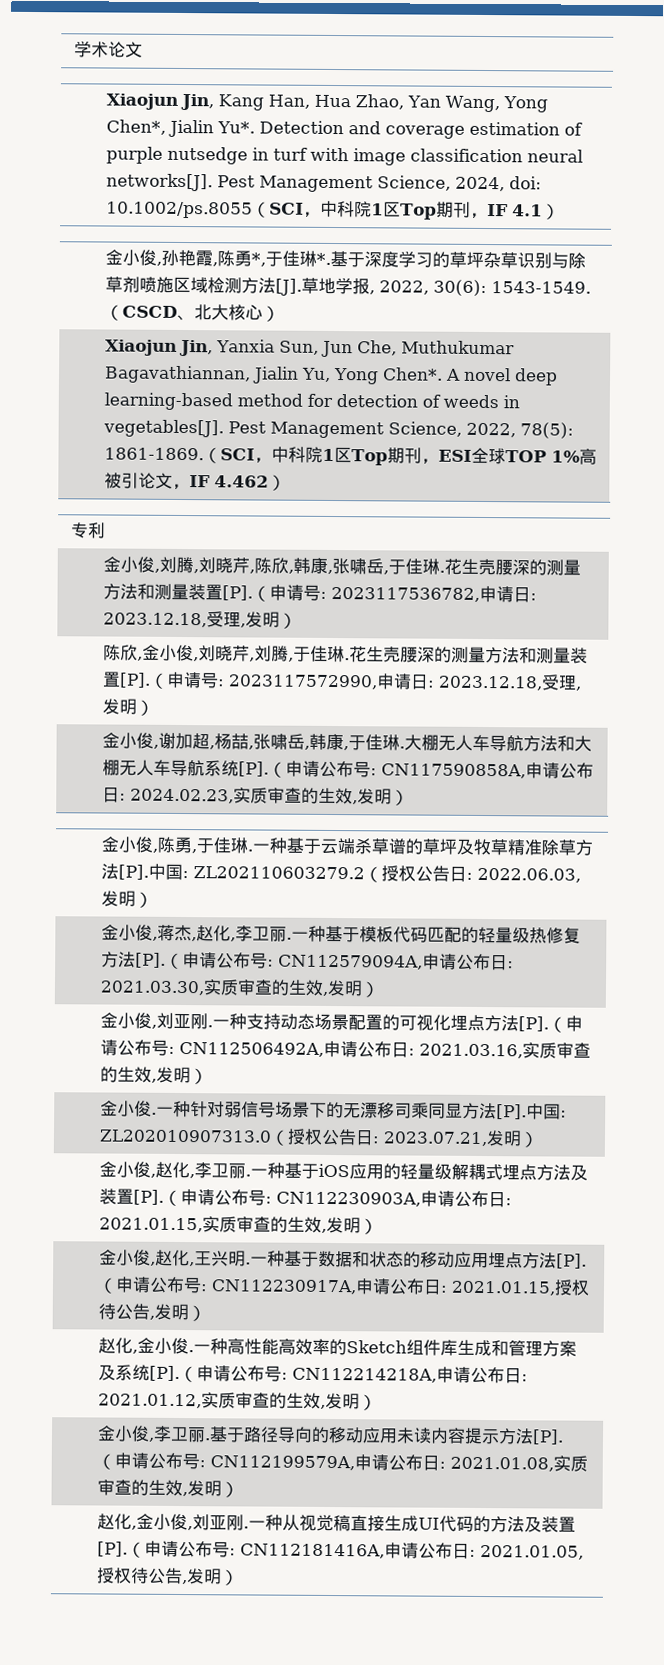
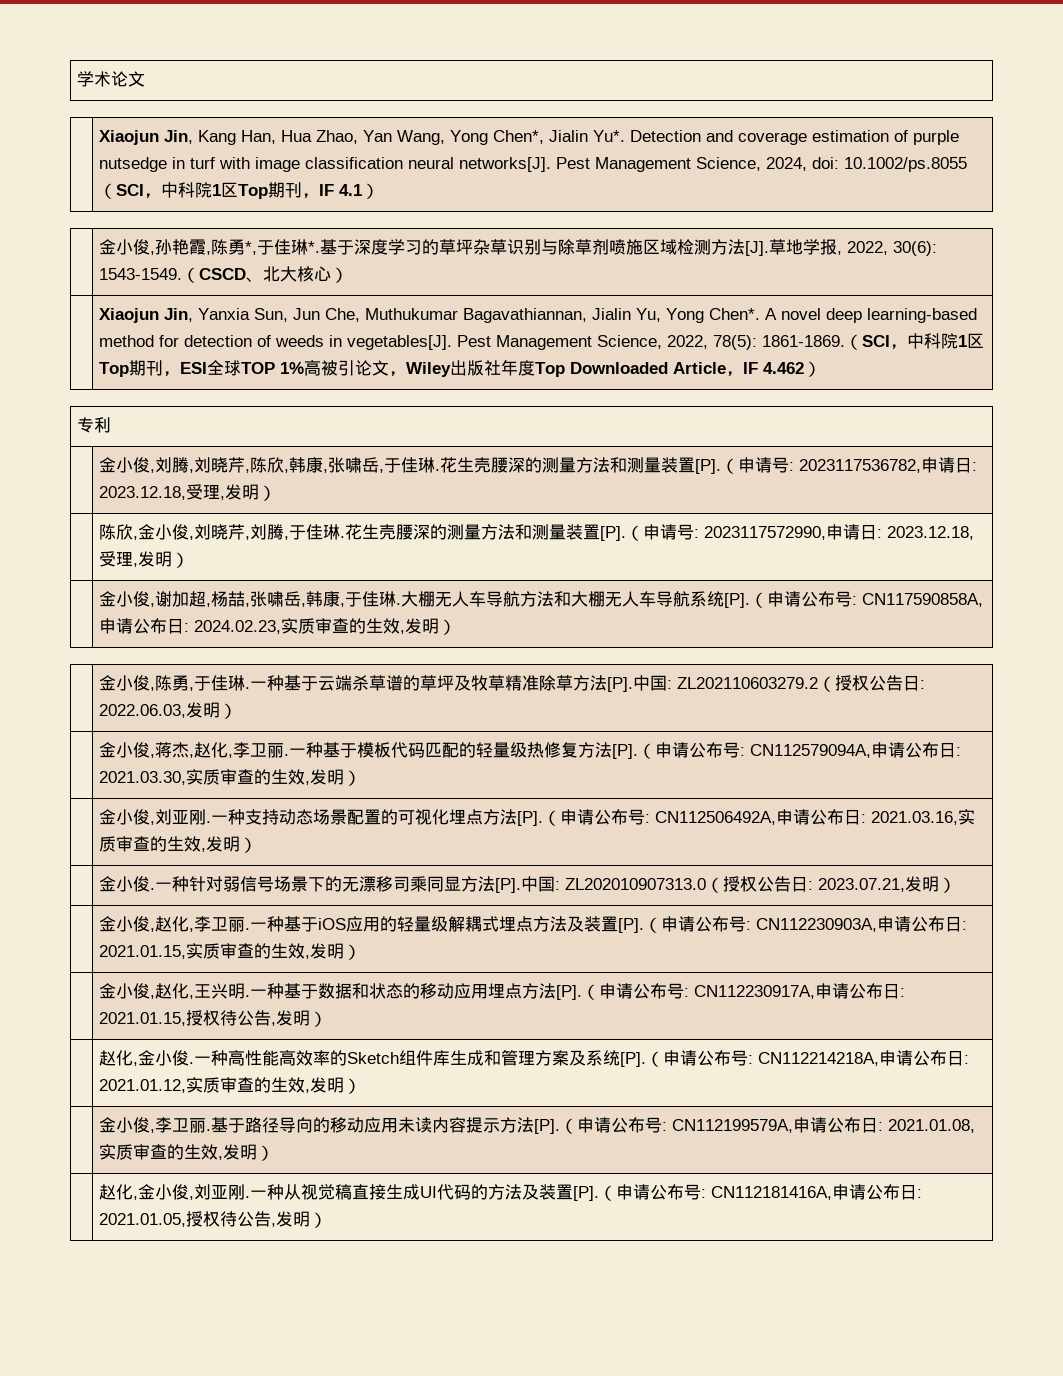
(190, 487) none -> [406,359,744,377] Wiley出版社年度Top Downloaded Article，

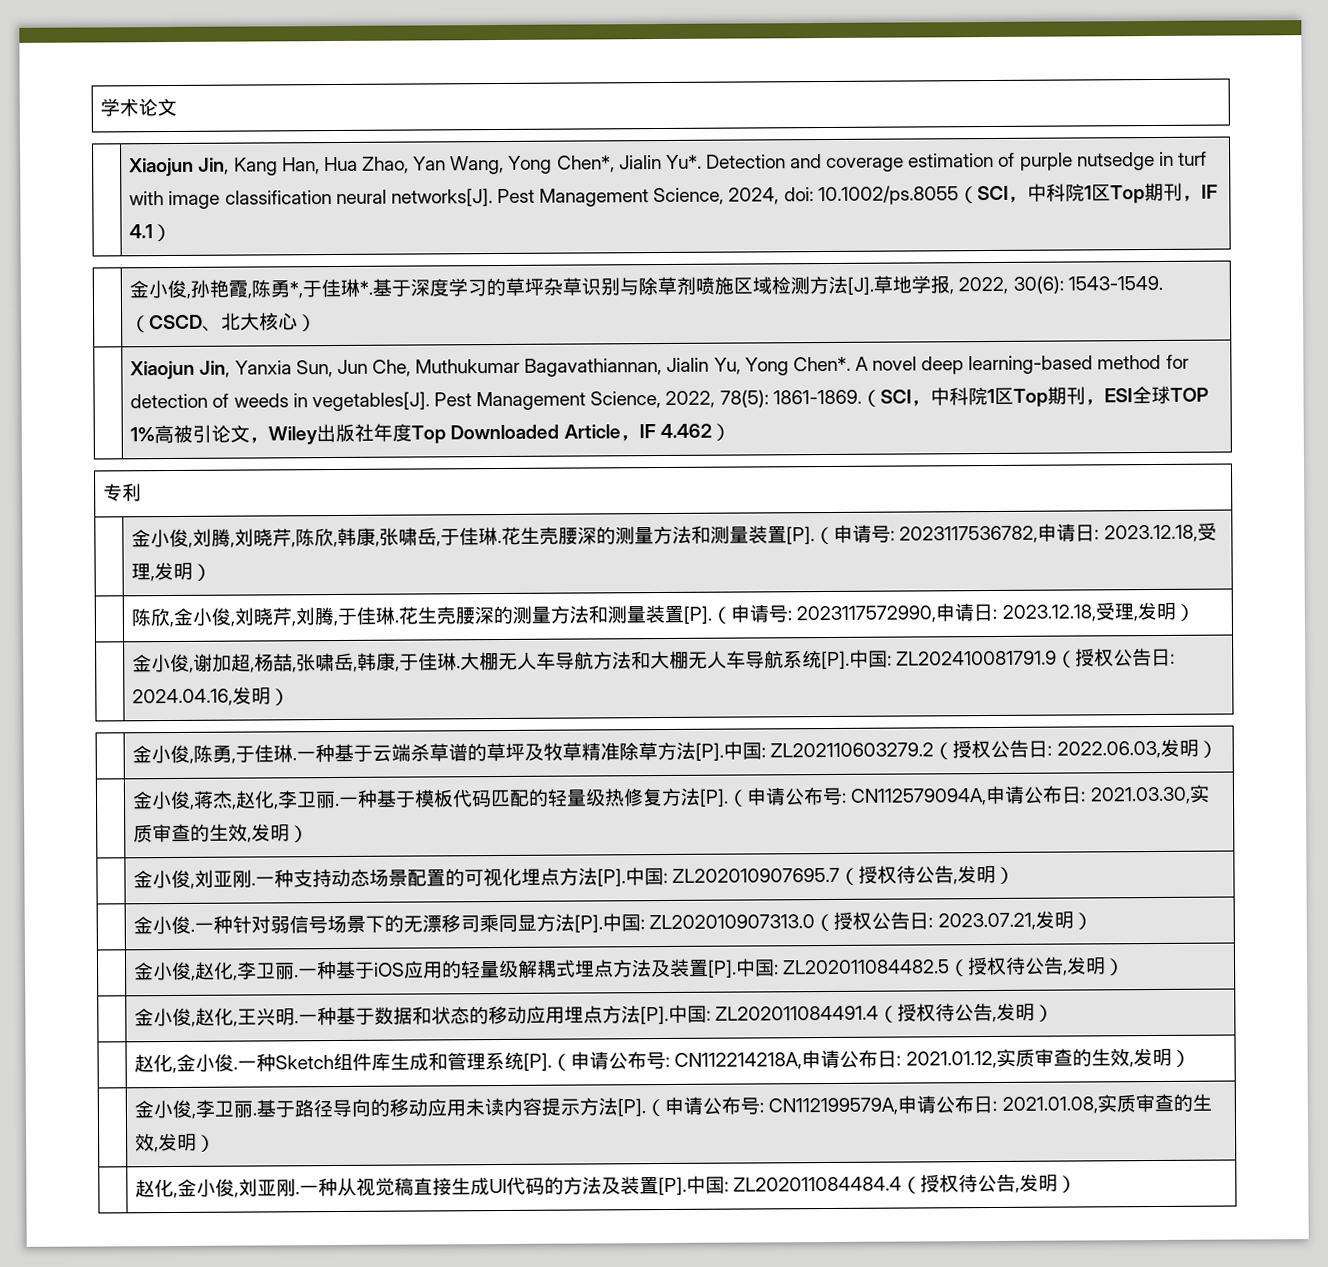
[750,591,984,608] [99,618,406,634] （申请公布号: CN117590858A,申请公布日: 2024.02.23,实质审查的生效, -> [849,648,1176,668] [132,688,234,707] 中国: ZL202410081791.9（授权公告日: 2024.04.16,
[543,809,976,826] [99,836,202,852] （申请公布号: CN112506492A,申请公布日: 2021.03.16,实质审查的生效 -> [625,865,955,886] 中国: ZL202010907695.7（授权待公告
[644,916,968,933] [99,943,306,959] （申请公布号: CN112230903A,申请公布日: 2021.01.15,实质审查的生效 -> [735,956,1065,977] 中国: ZL202011084482.5（授权待公告
[582,983,906,1000] [99,1012,187,1026] （申请公布号: CN112230917A,申请公布日: 2021.01.15, -> [668,1004,899,1023] 中国: ZL202011084491.4（
[228,1050,348,1066] 高性能高效率的 -> (277, 1062) none
[535,1050,587,1066] 方案及 -> (487, 1062) none
[599,1184,923,1201] [99,1213,187,1227] （申请公布号: CN112181416A,申请公布日: 2021.01.05, -> [686,1175,922,1194] 中国: ZL202011084484.4（

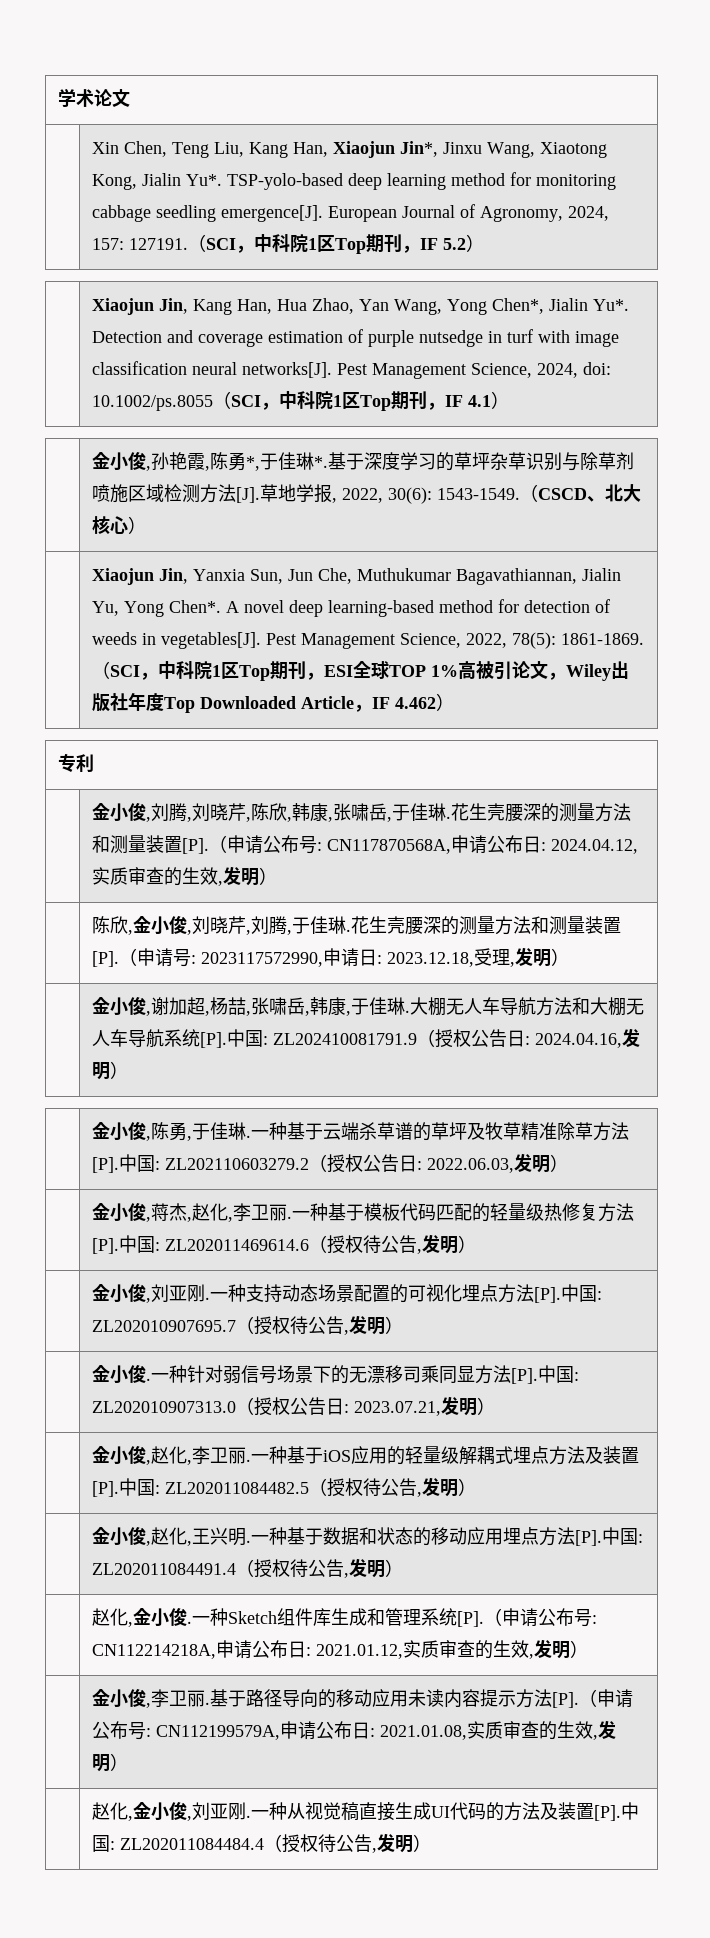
(178, 107) none -> [91,141,607,158] [91,172,616,190] [91,204,609,222] [91,234,484,254] // | Xin Chen, Teng Liu, Kang Han, Xiaojun Jin*, Jinxu Wang, Xiaotong Kong, Jialin Yu*. TSP-yolo-based deep learning method for monitoring cabbage seedling emergence[J]. European Journal of Agronomy, 2024, 157: 127191.（SCI，中科院1区Top期刊，IF 5.2）
[871,522,1217,544] [131,563,152,581] 号: 2023117536782,申请日: 2023.12.18,受理 -> [262,835,638,854] [91,867,218,886] 公布号: CN117870568A,申请公布日: 2024.04.12,实质审查的生效
[727,784,1210,807] [133,823,249,843] （申请公布号: CN112579094A,申请公布日: 2021.03.30,实质审查的生效 -> [118,1235,417,1254] 中国: ZL202011469614.6（授权待公告

